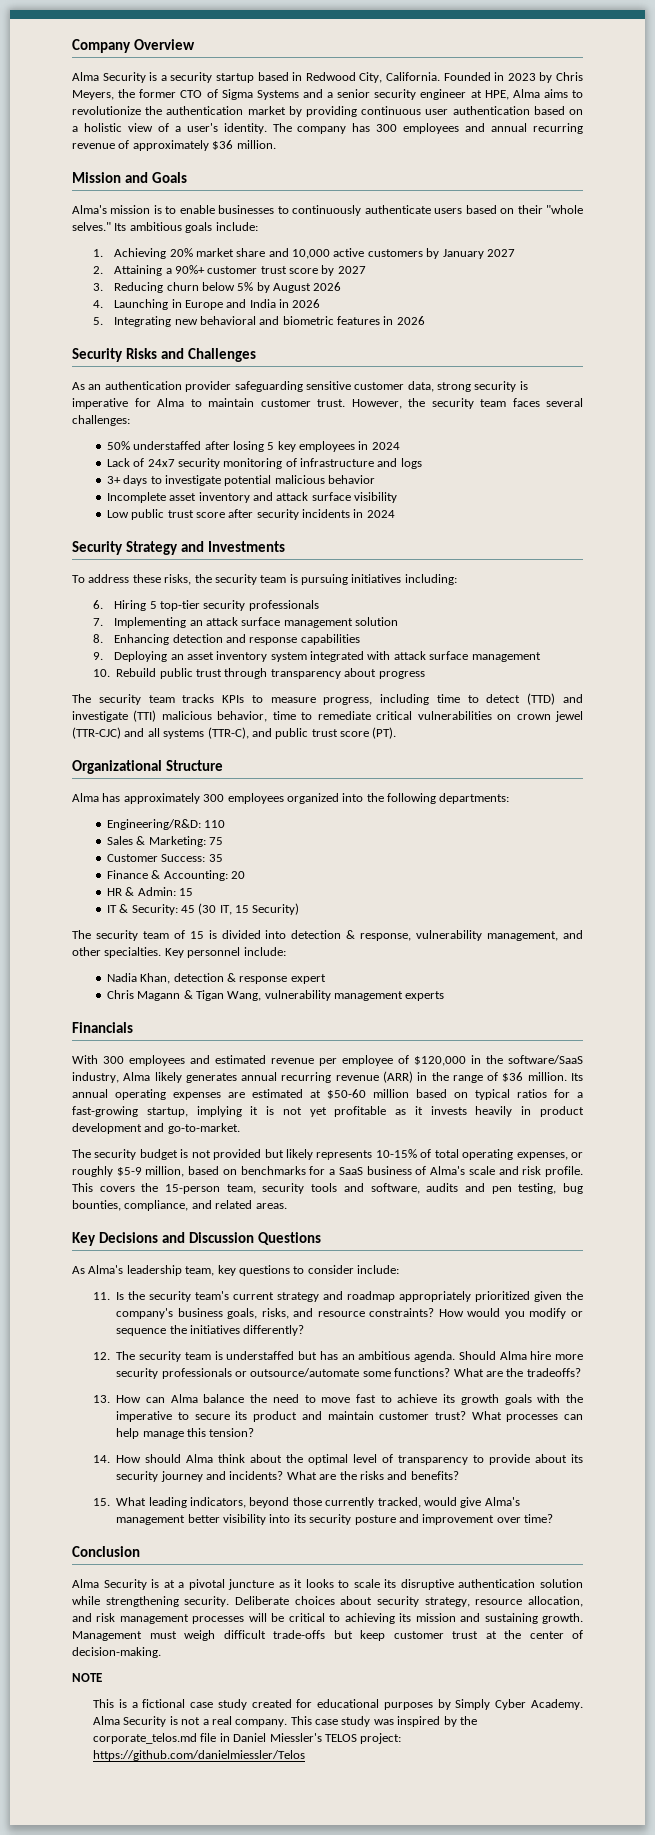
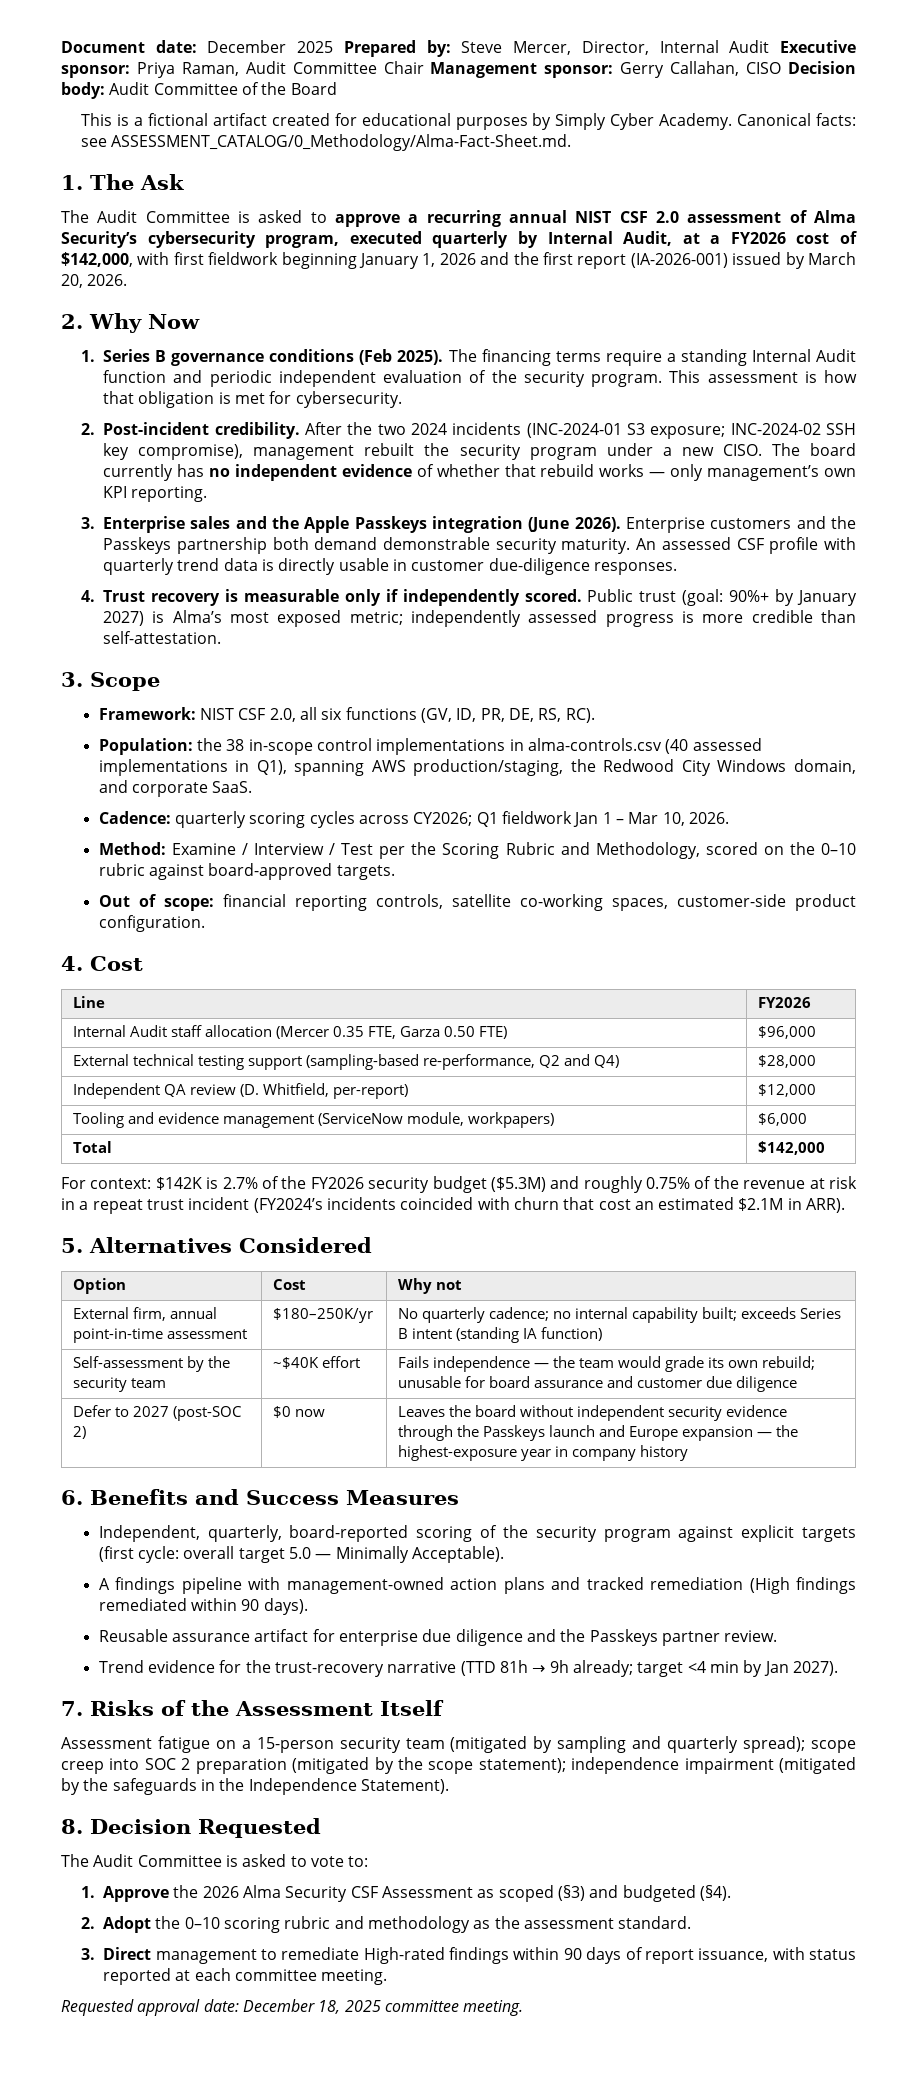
[72,39,195,53] [72,72,584,83] [72,89,583,100] [72,106,583,117] [72,123,584,134] [72,140,276,151] [72,172,187,183] [72,205,583,216] [72,222,258,233] [93,248,515,259] [93,265,366,276] [93,282,342,293] [93,299,321,310] [93,316,425,327] [72,348,256,362] [72,381,528,392] [72,398,583,409] [72,415,130,426] [106,441,400,452] [106,458,422,469] [106,475,376,486] [106,492,398,503] [106,509,395,520] [72,541,285,555] [72,574,457,585] [93,600,319,611] [93,617,399,628] [93,634,360,645] [93,651,541,662] [93,668,425,679] [72,693,583,705] [72,710,583,722] [72,727,397,739] [72,760,223,774] [72,793,510,804] [106,819,226,830] [106,836,223,847] [106,854,223,862] [106,870,245,881] [106,887,193,896] [106,903,300,915] [72,930,583,941] [72,947,286,958] [106,973,326,984] [106,990,445,1001] [72,1022,133,1033] [72,1055,583,1066] [72,1071,583,1083] [72,1089,583,1100] [72,1106,584,1117] [72,1123,240,1134] [72,1149,583,1160] [72,1166,583,1177] [72,1183,583,1194] [72,1200,287,1211] [72,1232,321,1246] [72,1265,399,1276] [93,1291,583,1302] [116,1308,584,1319] [116,1325,305,1336] [93,1351,584,1362] [116,1368,581,1379] [93,1394,584,1405] [116,1411,584,1422] [116,1428,255,1439] [93,1454,584,1465] [116,1471,459,1482] [93,1497,520,1508] [116,1514,554,1525] [72,1546,140,1557] [72,1579,584,1590] [72,1596,583,1607] [72,1613,583,1624] [72,1630,583,1641] [72,1647,161,1658] [72,1673,102,1682] Company Overview // Alma Security is a security startup based in Redwood City, California. Founded in 2023 by Chris Meyers, the former CTO of Sigma Systems and a senior security engineer at HPE, Alma aims to revolutionize the authentication market by providing continuous user authentication based on a holistic view of a user's identity. The company has 300 employees and annual recurring revenue of approximately $36 million. // Mission and Goals // Alma's mission is to enable businesses to continuously authenticate users based on their "whole selves." Its ambitious goals include: // 1. Achieving 20% market share and 10,000 active customers by January 2027 // 2. Attaining a 90%+ customer trust score by 2027 // 3. Reducing churn below 5% by August 2026 // 4. Launching in Europe and India in 2026 // 5. Integrating new behavioral and biometric features in 2026 // Security Risks and Challenges // As an authentication provider safeguarding sensitive customer data, strong security is imperative for Alma to maintain customer trust. However, the security team faces several challenges: // 50% understaffed after losing 5 key employees in 2024 // Lack of 24x7 security monitoring of infrastructure and logs // 3+ days to investigate potential malicious behavior // Incomplete asset inventory and attack surface visibility // Low public trust score after security incidents in 2024 // Security Strategy and Investments // To address these risks, the security team is pursuing initiatives including: // 6. Hiring 5 top-tier security professionals // 7. Implementing an attack surface management solution // 8. Enhancing detection and response capabilities // 9. Deploying an asset inventory system integrated with attack surface management // 10. Rebuild public trust through transparency about progress // The security team tracks KPIs to measure progress, including time to detect (TTD) and investigate (TTI) malicious behavior, time to remediate critical vulnerabilities on crown jewel (TTR-CJC) and all systems (TTR-C), and public trust score (PT). // Organizational Structure // Alma has approximately 300 employees organized into the following departments: // Engineering/R&D: 110 // Sales & Marketing: 75 // Customer Success: 35 // Finance & Accounting: 20 // HR & Admin: 15 // IT & Security: 45 (30 IT, 15 Security) // The security team of 15 is divided into detection & response, vulnerability management, and other specialties. Key personnel include: // Nadia Khan, detection & response expert // Chris Magann & Tigan Wang, vulnerability management experts // Financials // With 300 employees and estimated revenue per employee of $120,000 in the software/SaaS industry, Alma likely generates annual recurring revenue (ARR) in the range of $36 million. Its annual operating expenses are estimated at $50-60 million based on typical ratios for a fast-growing startup, implying it is not yet profitable as it invests heavily in product development and go-to-market. // The security budget is not provided but likely represents 10-15% of total operating expenses, or roughly $5-9 million, based on benchmarks for a SaaS business of Alma's scale and risk profile. This covers the 15-person team, security tools and software, audits and pen testing, bug bounties, compliance, and related areas. // Key Decisions and Discussion Questions // As Alma's leadership team, key questions to consider include: // 11. Is the security team's current strategy and roadmap appropriately prioritized given the company's business goals, risks, and resource constraints? How would you modify or sequence the initiatives differently? // 12. The security team is understaffed but has an ambitious agenda. Should Alma hire more security professionals or outsource/automate some functions? What are the tradeoffs? // 13. How can Alma balance the need to move fast to achieve its growth goals with the imperative to secure its product and maintain customer trust? What processes can help manage this tension? // 14. How should Alma think about the optimal level of transparency to provide about its security journey and incidents? What are the risks and benefits? // 15. What leading indicators, beyond those currently tracked, would give Alma's management better visibility into its security posture and improvement over time? // Conclusion // Alma Security is at a pivotal juncture as it looks to scale its disruptive authentication solution while strengthening security. Deliberate choices about security strategy, resource allocation, and risk management processes will be critical to achieving its mission and sustaining growth. Management must weigh difficult trade-offs but keep customer trust at the center of decision-making. // NOTE -> [61,40,857,57] [61,61,856,78] [61,82,337,99] Document date: December 2025 Prepared by: Steve Mercer, Director, Internal Audit Executive sponsor: Priya Raman, Audit Committee Chair Management sponsor: Gerry Callahan, CISO Decision body: Audit Committee of the Board
[190,1699,247,1710] case study -> [212,113,267,126] artifact
[93,1716,477,1727] [93,1733,402,1744] [93,1750,306,1761] Alma Security is not a real company. This case study was inspired by the corporate_telos.md file in Daniel Miessler's TELOS project: https://github.com/danielmiessler/Telos -> [737,113,856,126] [81,134,572,151] [61,174,184,190] [61,210,857,227] [61,231,858,248] [61,252,856,269] [61,274,128,288] [61,313,200,333] [81,349,856,366] [103,370,857,387] [103,391,402,408] [81,422,857,439] [103,443,857,460] [103,464,856,481] [103,486,208,502] [81,516,856,533] [103,537,857,554] [103,558,678,575] [81,589,857,606] [103,610,857,627] [103,631,222,644] [61,672,160,691] [98,707,595,723] [98,738,762,755] [98,759,856,776] [98,780,253,797] [98,811,729,828] [98,842,857,859] [98,863,395,880] [98,894,856,911] [98,915,205,932] [61,956,143,971] [73,996,106,1008] [758,997,812,1008] [73,1025,508,1039] [758,1026,817,1039] [73,1054,620,1070] [758,1055,817,1068] [73,1083,409,1099] [758,1084,817,1097] [73,1112,555,1128] [758,1113,808,1126] [73,1141,113,1153] [758,1141,826,1155] [61,1176,858,1193] [61,1197,846,1214] [61,1237,372,1253] [73,1278,127,1294] [273,1279,307,1290] [398,1278,463,1294] [73,1307,218,1321] [73,1328,248,1343] [273,1308,374,1323] [398,1307,842,1323] [398,1327,603,1343] [73,1356,231,1372] [73,1377,167,1392] [273,1356,361,1369] [398,1356,816,1372] [398,1376,798,1392] [73,1405,243,1421] [73,1426,87,1439] [273,1406,326,1418] [398,1405,788,1421] [398,1425,799,1441] [398,1445,689,1461] [61,1489,459,1505] [98,1525,857,1542] [98,1546,504,1563] [98,1577,857,1594] [98,1598,308,1615] [98,1629,778,1646] [98,1660,838,1677] [61,1700,444,1716] [61,1736,856,1753] [61,1757,856,1774] [61,1778,449,1795] [61,1818,321,1838] [61,1854,369,1867] [81,1885,731,1902] [81,1916,692,1933] [81,1947,856,1964] [103,1968,388,1985] [61,1999,524,2016] Canonical facts: see ASSESSMENT_CATALOG/0_Methodology/Alma-Fact-Sheet.md. // 1. The Ask // The Audit Committee is asked to approve a recurring annual NIST CSF 2.0 assessment of Alma Security’s cybersecurity program, executed quarterly by Internal Audit, at a FY2026 cost of $142,000, with first fieldwork beginning January 1, 2026 and the first report (IA-2026-001) issued by March 20, 2026. // 2. Why Now // 1. Series B governance conditions (Feb 2025). The financing terms require a standing Internal Audit function and periodic independent evaluation of the security program. This assessment is how that obligation is met for cybersecurity. // 2. Post-incident credibility. After the two 2024 incidents (INC-2024-01 S3 exposure; INC-2024-02 SSH key compromise), management rebuilt the security program under a new CISO. The board currently has no independent evidence of whether that rebuild works — only management’s own KPI reporting. // 3. Enterprise sales and the Apple Passkeys integration (June 2026). Enterprise customers and the Passkeys partnership both demand demonstrable security maturity. An assessed CSF profile with quarterly trend data is directly usable in customer due-diligence responses. // 4. Trust recovery is measurable only if independently scored. Public trust (goal: 90%+ by January 2027) is Alma’s most exposed metric; independently assessed progress is more credible than self-attestation. // 3. Scope // Framework: NIST CSF 2.0, all six functions (GV, ID, PR, DE, RS, RC). // Population: the 38 in-scope control implementations in alma-controls.csv (40 assessed implementations in Q1), spanning AWS production/staging, the Redwood City Windows domain, and corporate SaaS. // Cadence: quarterly scoring cycles across CY2026; Q1 fieldwork Jan 1 – Mar 10, 2026. // Method: Examine / Interview / Test per the Scoring Rubric and Methodology, scored on the 0–10 rubric against board-approved targets. // Out of scope: financial reporting controls, satellite co-working spaces, customer-side product configuration. // 4. Cost // Line | FY2026 // Internal Audit staff allocation (Mercer 0.35 FTE, Garza 0.50 FTE) | $96,000 // External technical testing support (sampling-based re-performance, Q2 and Q4) | $28,000 // Independent QA review (D. Whitfield, per-report) | $12,000 // Tooling and evidence management (ServiceNow module, workpapers) | $6,000 // Total | $142,000 // For context: $142K is 2.7% of the FY2026 security budget ($5.3M) and roughly 0.75% of the revenue at risk in a repeat trust incident (FY2024’s incidents coincided with churn that cost an estimated $2.1M in ARR). // 5. Alternatives Considered // Option | Cost | Why not // External firm, annual point-in-time assessment | $180–250K/yr | No quarterly cadence; no internal capability built; exceeds Series B intent (standing IA function) // Self-assessment by the security team | ~$40K effort | Fails independence — the team would grade its own rebuild; unusable for board assurance and customer due diligence // Defer to 2027 (post-SOC 2) | $0 now | Leaves the board without independent security evidence through the Passkeys launch and Europe expansion — the highest-exposure year in company history // 6. Benefits and Success Measures // Independent, quarterly, board-reported scoring of the security program against explicit targets (first cycle: overall target 5.0 — Minimally Acceptable). // A findings pipeline with management-owned action plans and tracked remediation (High findings remediated within 90 days). // Reusable assurance artifact for enterprise due diligence and the Passkeys partner review. // Trend evidence for the trust-recovery narrative (TTD 81h → 9h already; target <4 min by Jan 2027). // 7. Risks of the Assessment Itself // Assessment fatigue on a 15-person security team (mitigated by sampling and quarterly spread); scope creep into SOC 2 preparation (mitigated by the scope statement); independence impairment (mitigated by the safeguards in the Independence Statement). // 8. Decision Requested // The Audit Committee is asked to vote to: // 1. Approve the 2026 Alma Security CSF Assessment as scoped (§3) and budgeted (§4). // 2. Adopt the 0–10 scoring rubric and methodology as the assessment standard. // 3. Direct management to remediate High-rated findings within 90 days of report issuance, with status reported at each committee meeting. // Requested approval date: December 18, 2025 committee meeting.

